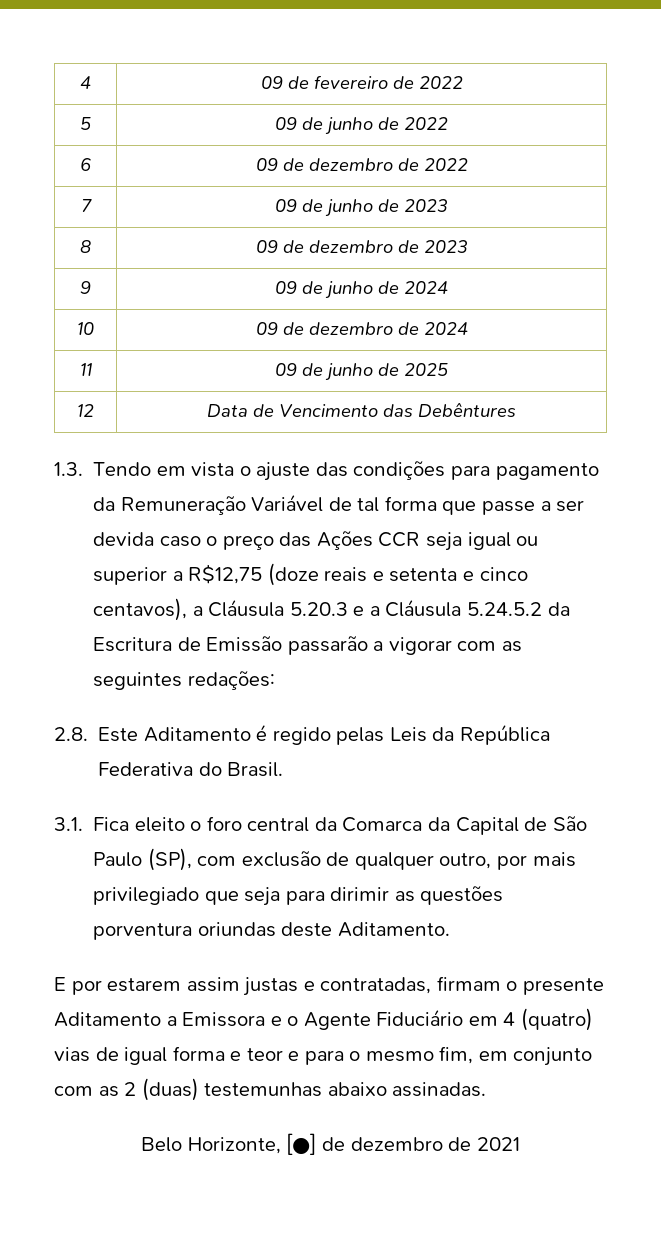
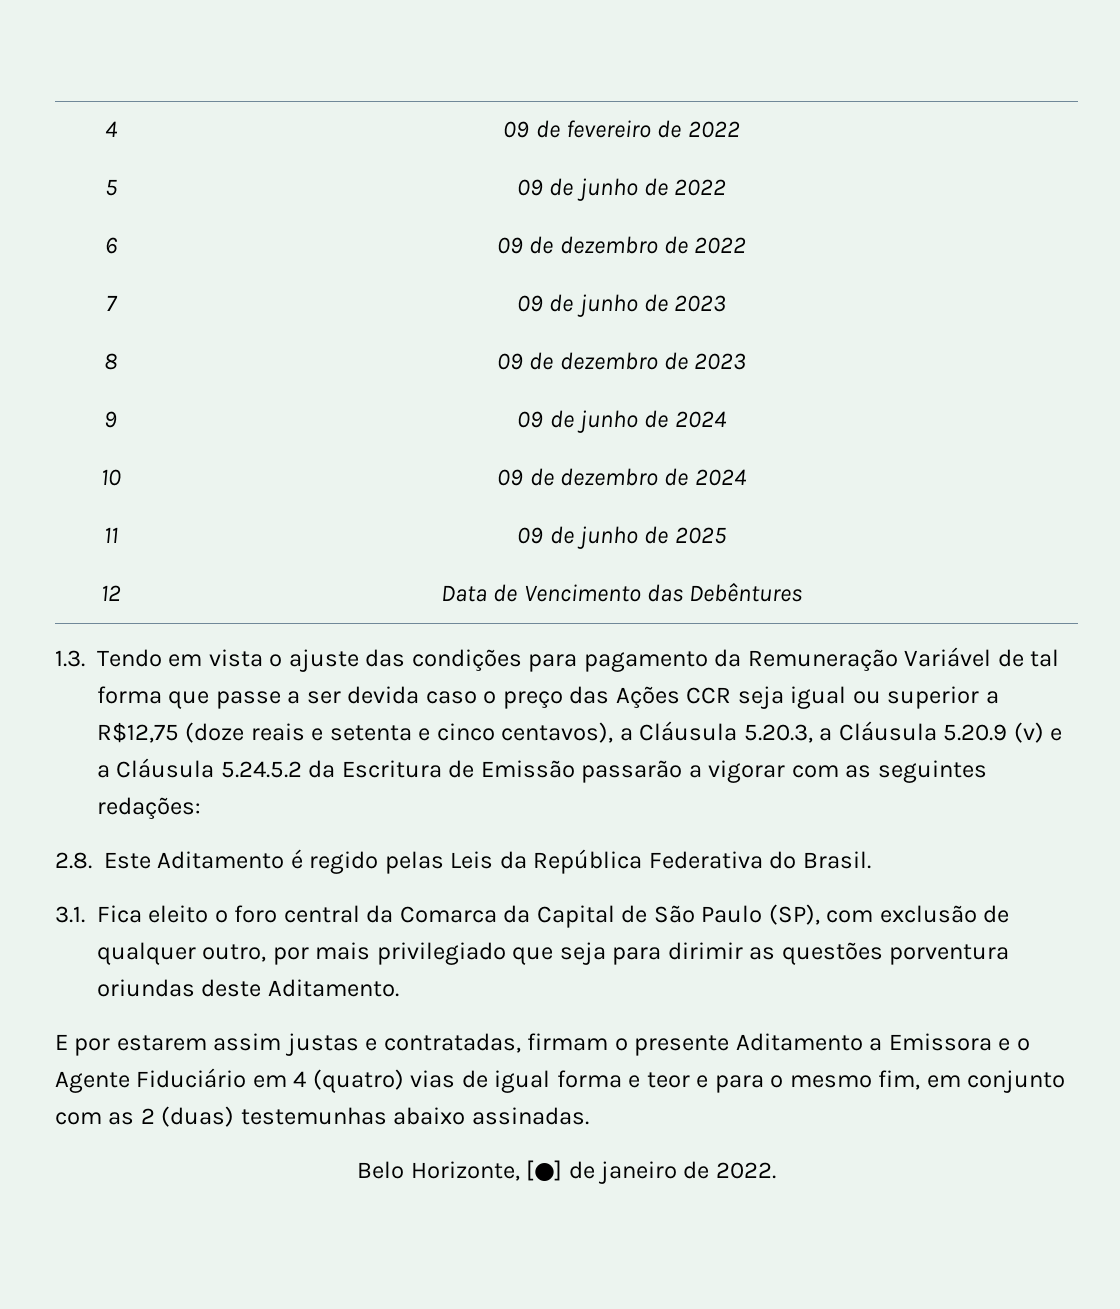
[289,602,348,616] 5.20.3 -> [743,721,1044,743] 5.20.3, a Cláusula 5.20.9 (v)
[350,1137,520,1151] dezembro de 2021 -> [597,1161,776,1184] janeiro de 2022.

